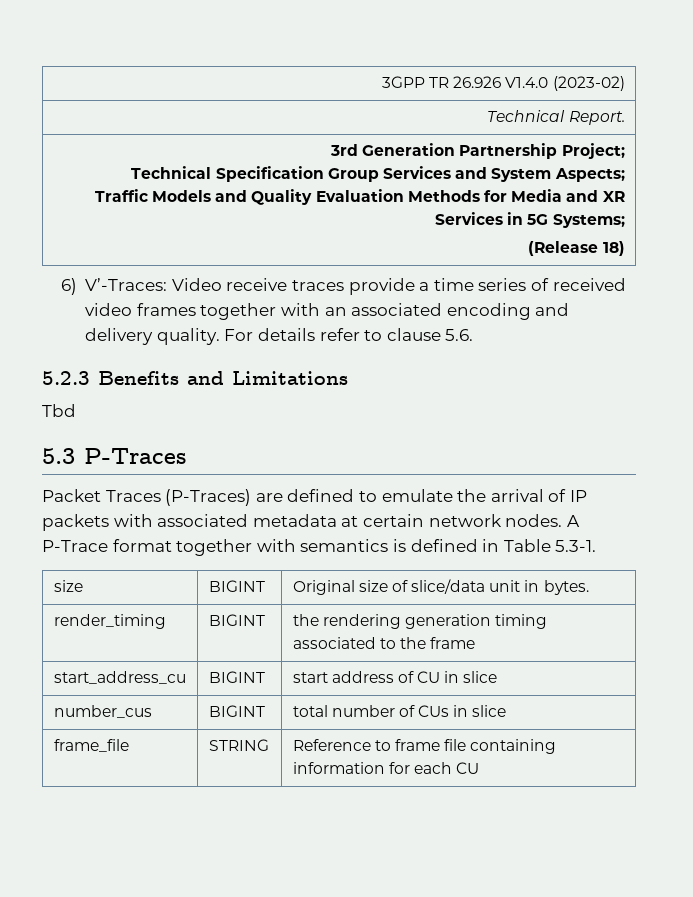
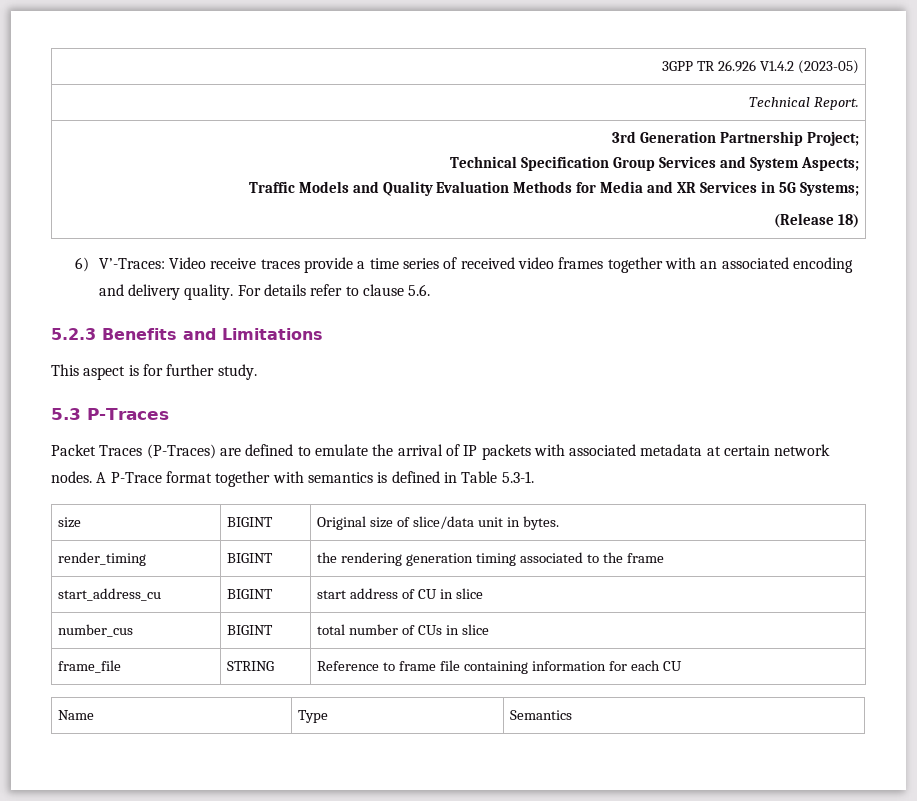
[505,76,625,91] V1.4.0 (2023-02) -> [759,60,859,74] V1.4.2 (2023-05)
[42,404,76,417] Tbd -> [51,364,257,380] This aspect is for further study.
(480, 768) none -> [58,710,95,720] [298,710,329,723] [510,710,573,720] // Name | Type | Semantics

